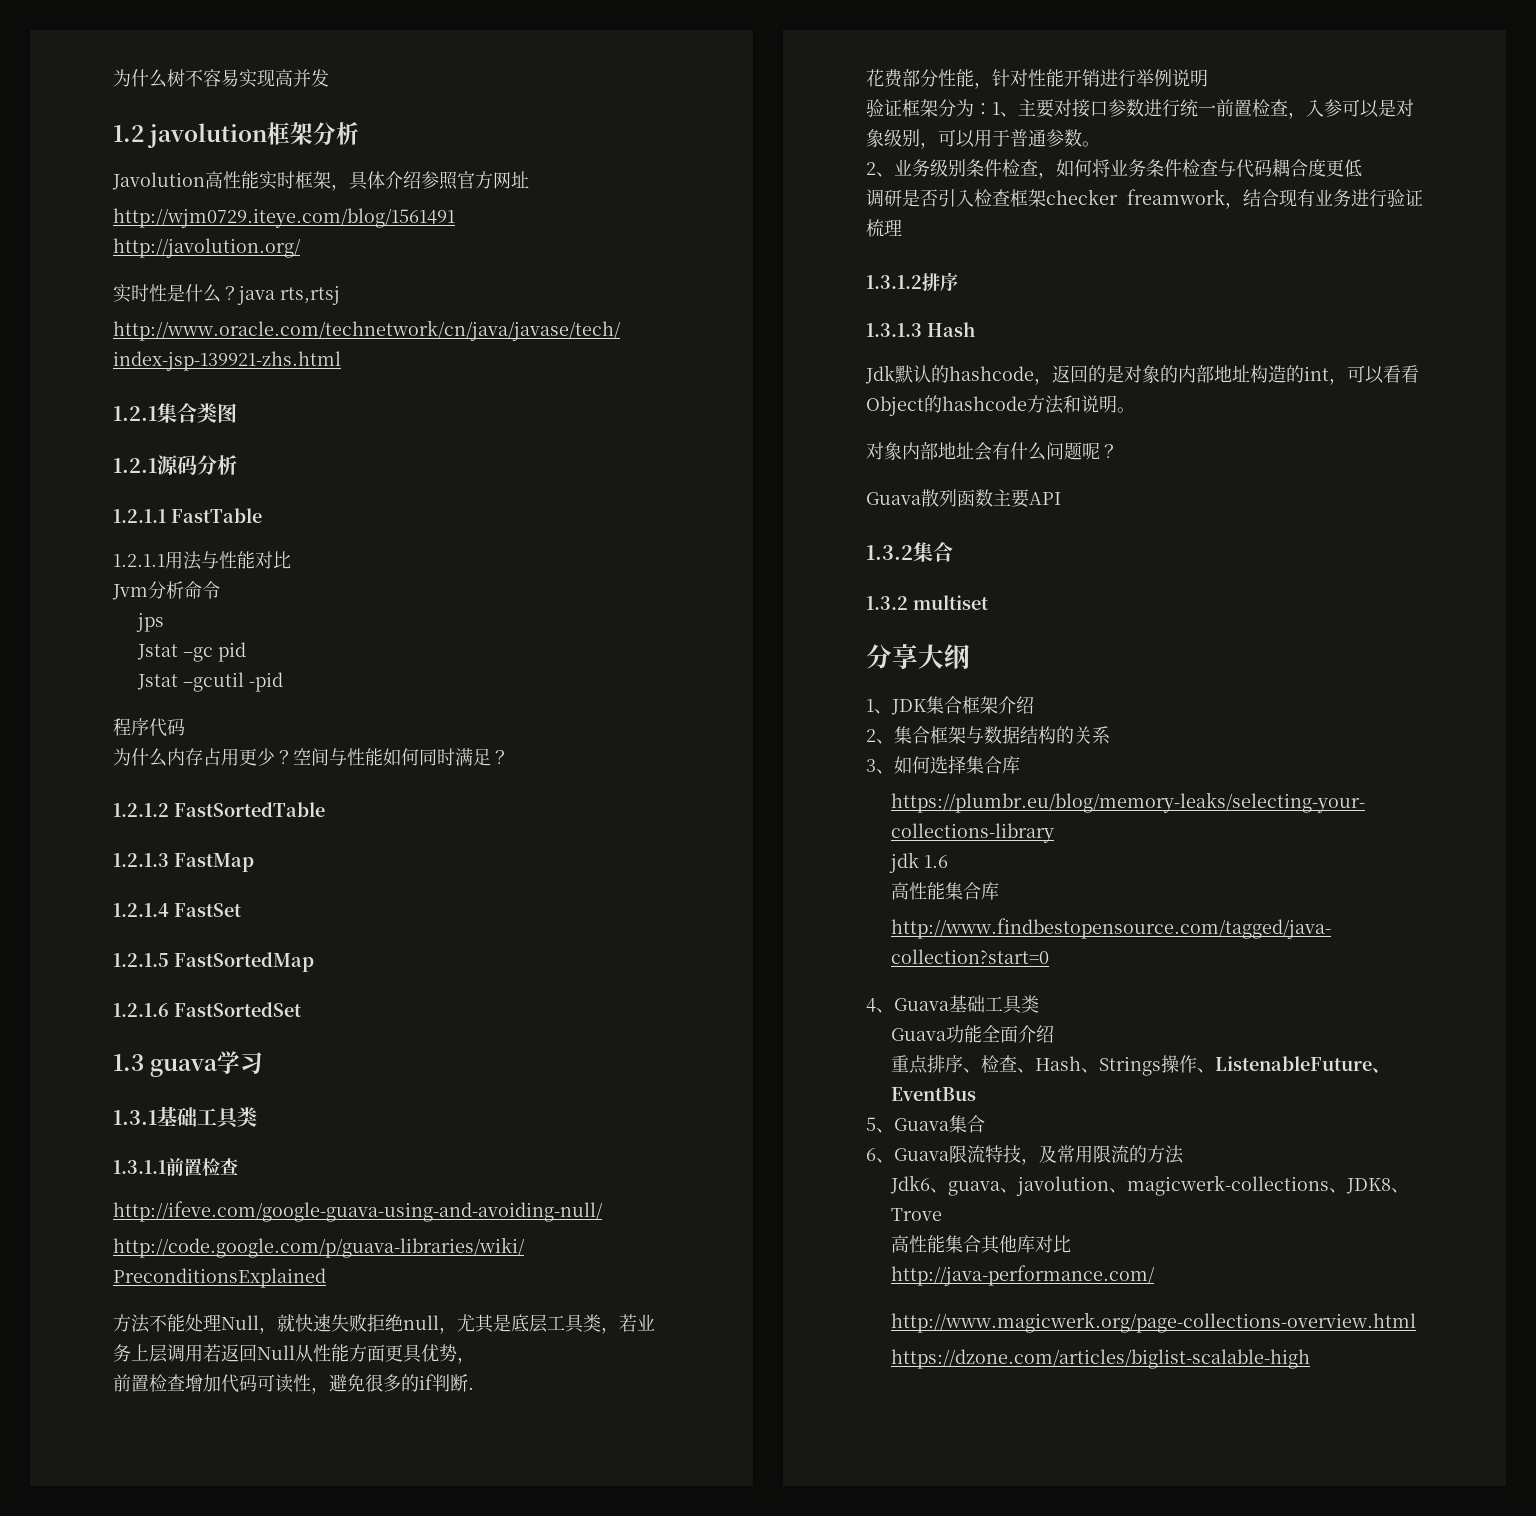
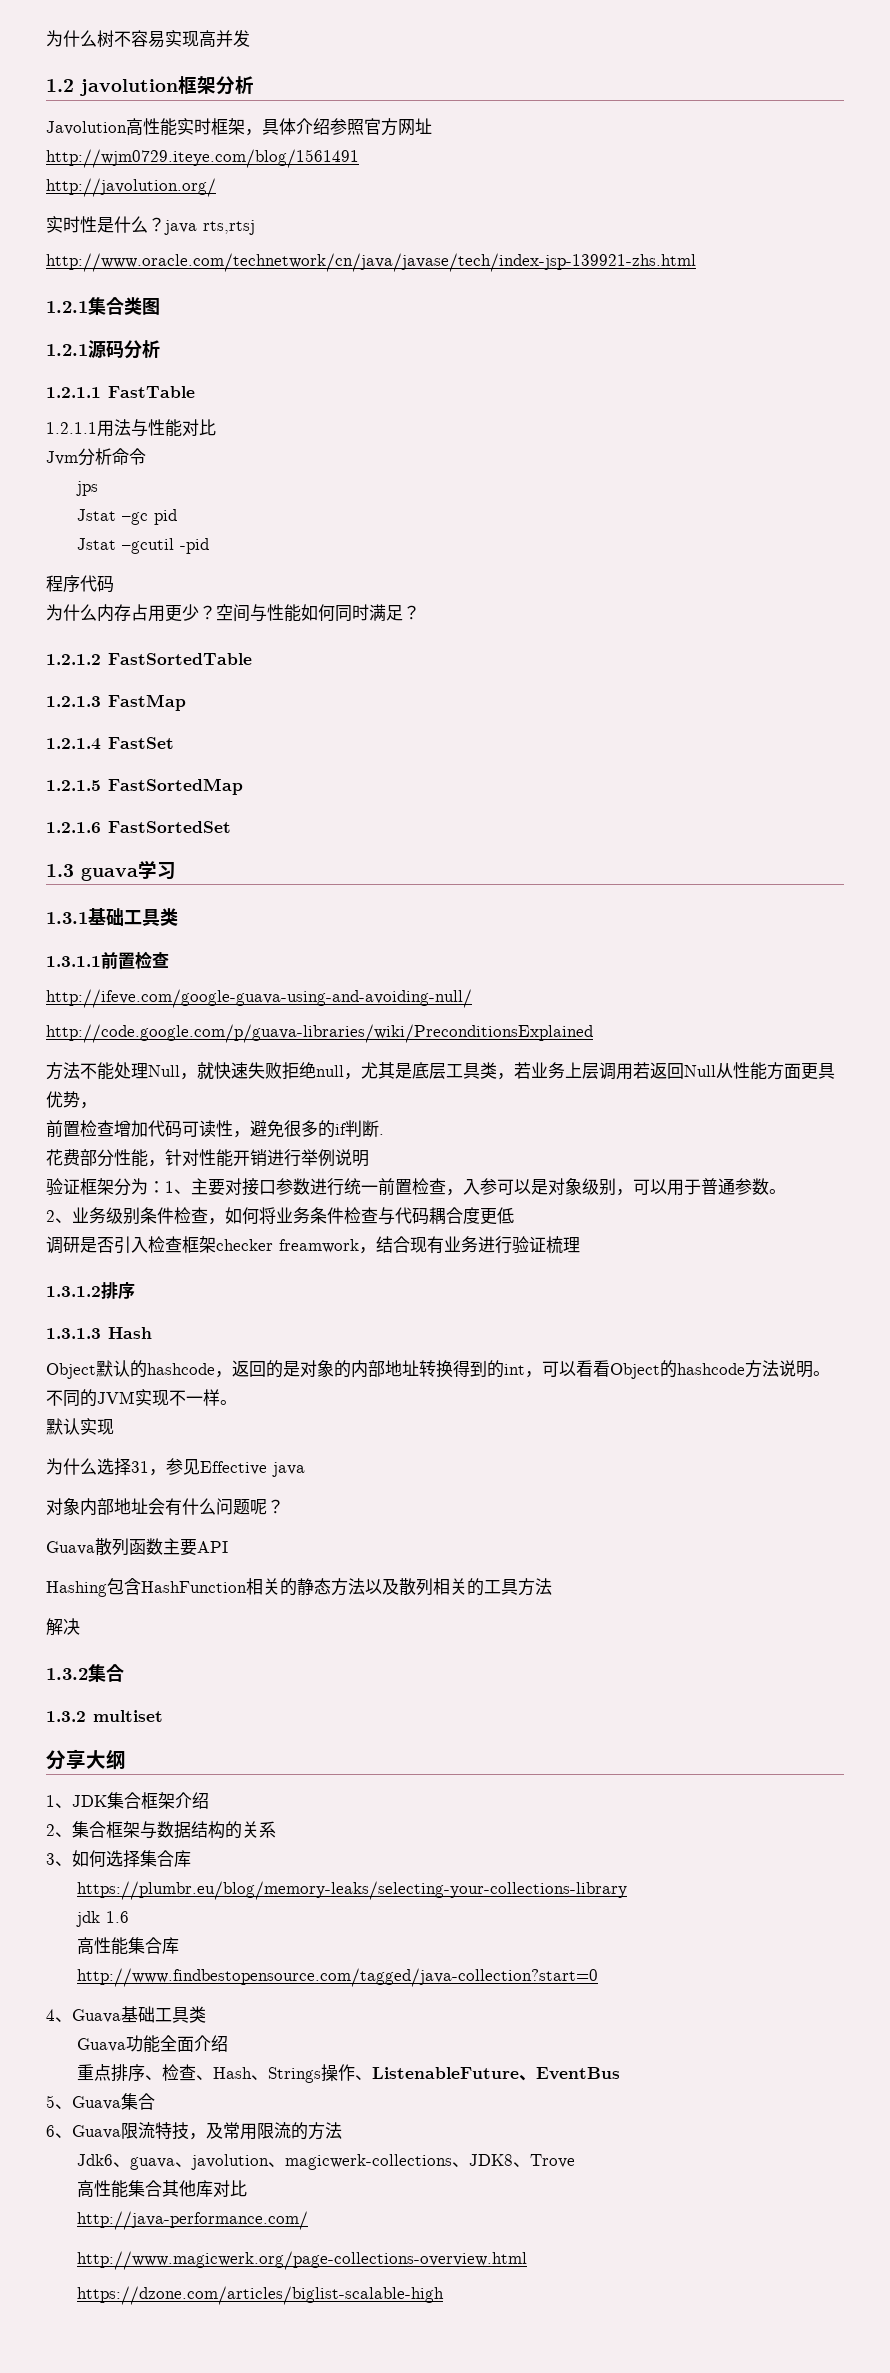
[865,365,895,384] Jdk -> [46,1363,96,1379] Object
[1250,365,1286,383] 构造 -> [419,1360,487,1378] 转换得到
[1063,395,1081,413] 和 -> (779, 1368) none
(1135, 410) none -> [46,1389,237,1407] [46,1418,114,1435] [46,1458,305,1477] 不同的JVM实现不一样。 // 默认实现 // 为什么选择31，参见Effective java
(1061, 498) none -> [46,1578,552,1597] [46,1618,80,1636] // Hashing包含HashFunction相关的静态方法以及散列相关的工具方法 // 解决

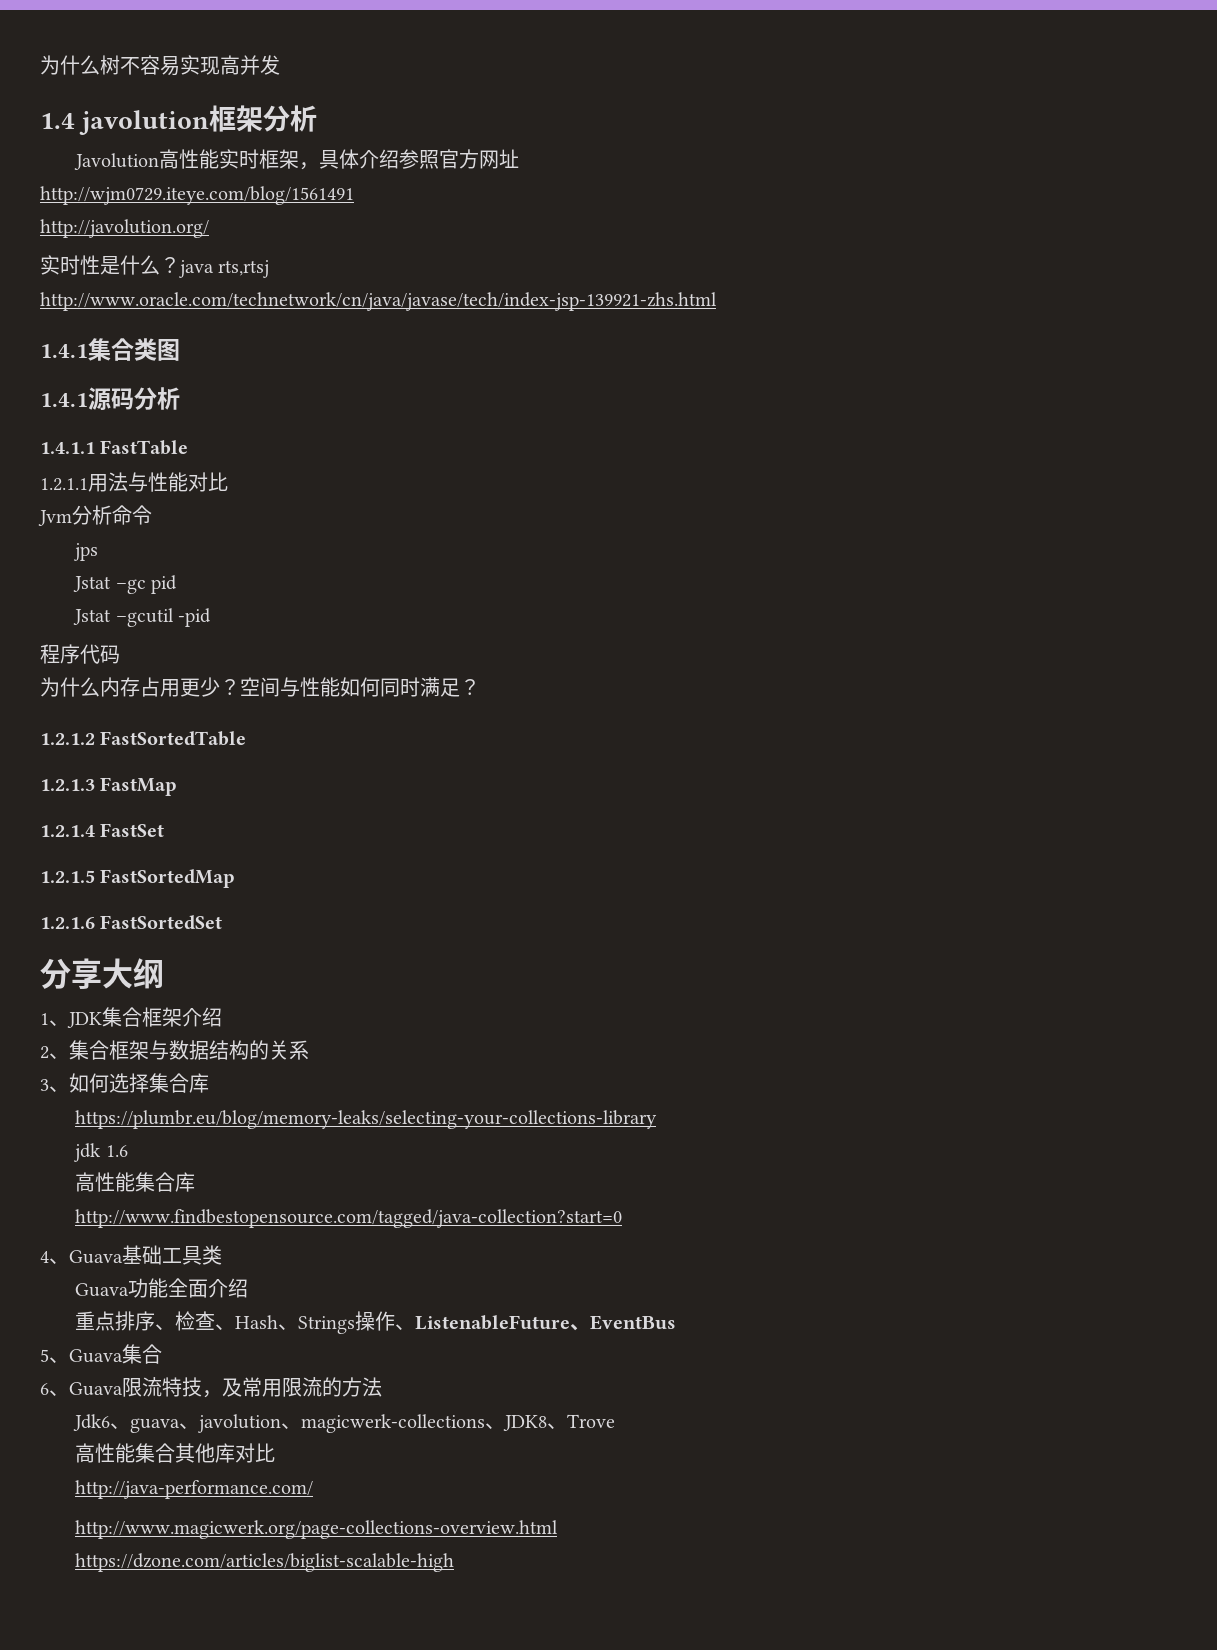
[46,79,74,92] 1.2 -> [40,113,75,129] 1.4
[46,301,88,313] 1.2.1 -> [40,344,88,358] 1.4.1
[46,344,88,356] 1.2.1 -> [40,393,88,407] 1.4.1
[46,387,101,398] 1.2.1.1 -> [40,442,95,454] 1.4.1.1
[46,860,176,881] [46,908,178,926] [46,951,169,970] [46,989,472,1008] [46,1024,593,1043] [46,1062,835,1080] [46,1091,97,1109] [46,1120,384,1138] [46,1149,369,1167] [46,1178,786,1196] [46,1207,514,1225] [46,1236,580,1254] [46,1282,135,1299] [46,1327,152,1339] [46,1360,830,1379] [46,1389,237,1407] [46,1418,114,1435] [46,1458,305,1477] [46,1498,284,1516] [46,1538,228,1556] [46,1578,552,1597] [46,1618,80,1636] [46,1664,124,1682] [46,1710,163,1722] // 1.3 guava学习 // 1.3.1基础工具类 // 1.3.1.1前置检查 // http://ifeve.com/google-guava-using-and-avoiding-null/ // http://code.google.com/p/guava-libraries/wiki/PreconditionsExplained // 方法不能处理Null，就快速失败拒绝null，尤其是底层工具类，若业务上层调用若返回Null从性能方面更具优势， // 前置检查增加代码可读性，避免很多的if判断. // 花费部分性能，针对性能开销进行举例说明 // 验证框架分为：1、主要对接口参数进行统一前置检查，入参可以是对象级别，可以用于普通参数。 // 2、业务级别条件检查，如何将业务条件检查与代码耦合度更低 // 调研是否引入检查框架checker freamwork，结合现有业务进行验证梳理 // 1.3.1.2排序 // 1.3.1.3 Hash // Object默认的hashcode，返回的是对象的内部地址转换得到的int，可以看看Object的hashcode方法说明。不同的JVM实现不一样。 // 默认实现 // 为什么选择31，参见Effective java // 对象内部地址会有什么问题呢？ // Guava散列函数主要API // Hashing包含HashFunction相关的静态方法以及散列相关的工具方法 // 解决 // 1.3.2集合 // 1.3.2 multiset -> (223, 922) none

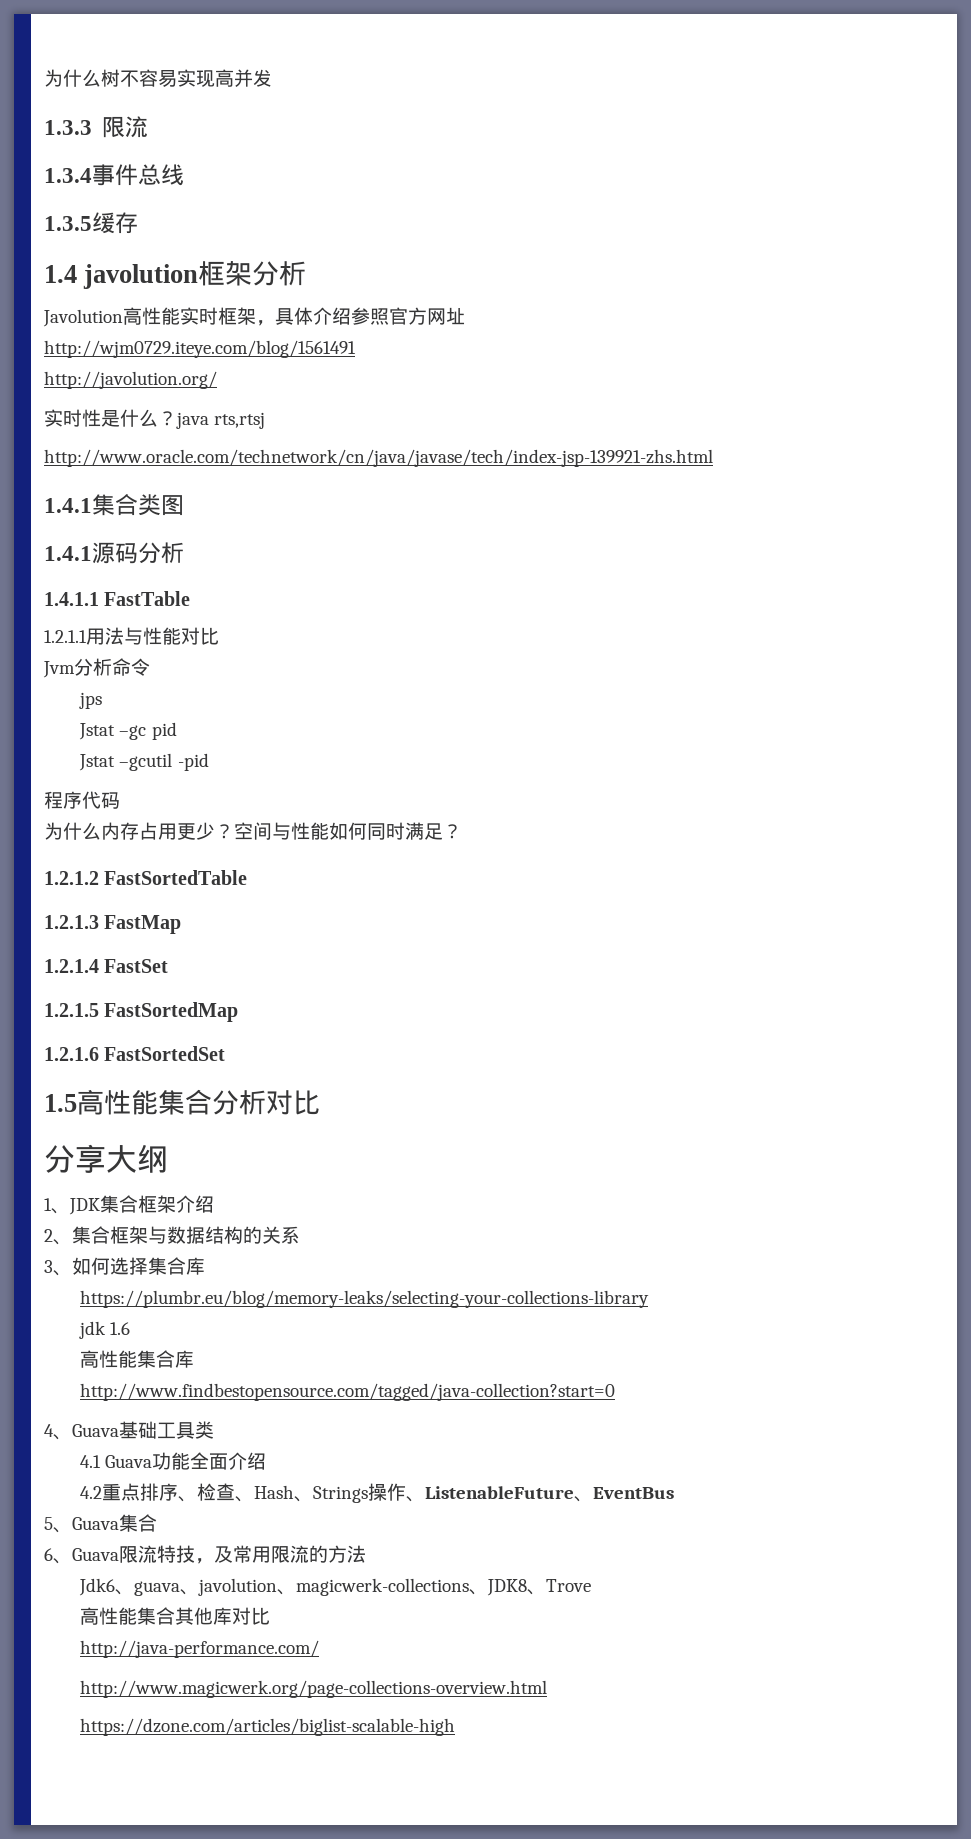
(280, 65) none -> [44,116,148,138] [44,164,184,186] [44,212,138,234] // 1.3.3限流 // 1.3.4事件总线 // 1.3.5缓存
(223, 922) none -> [44,1089,320,1115] // 1.5高性能集合分析对比
(222, 1255) none -> [80,1455,102,1468] 4.1
(249, 1288) none -> [80,1486,103,1499] 4.2

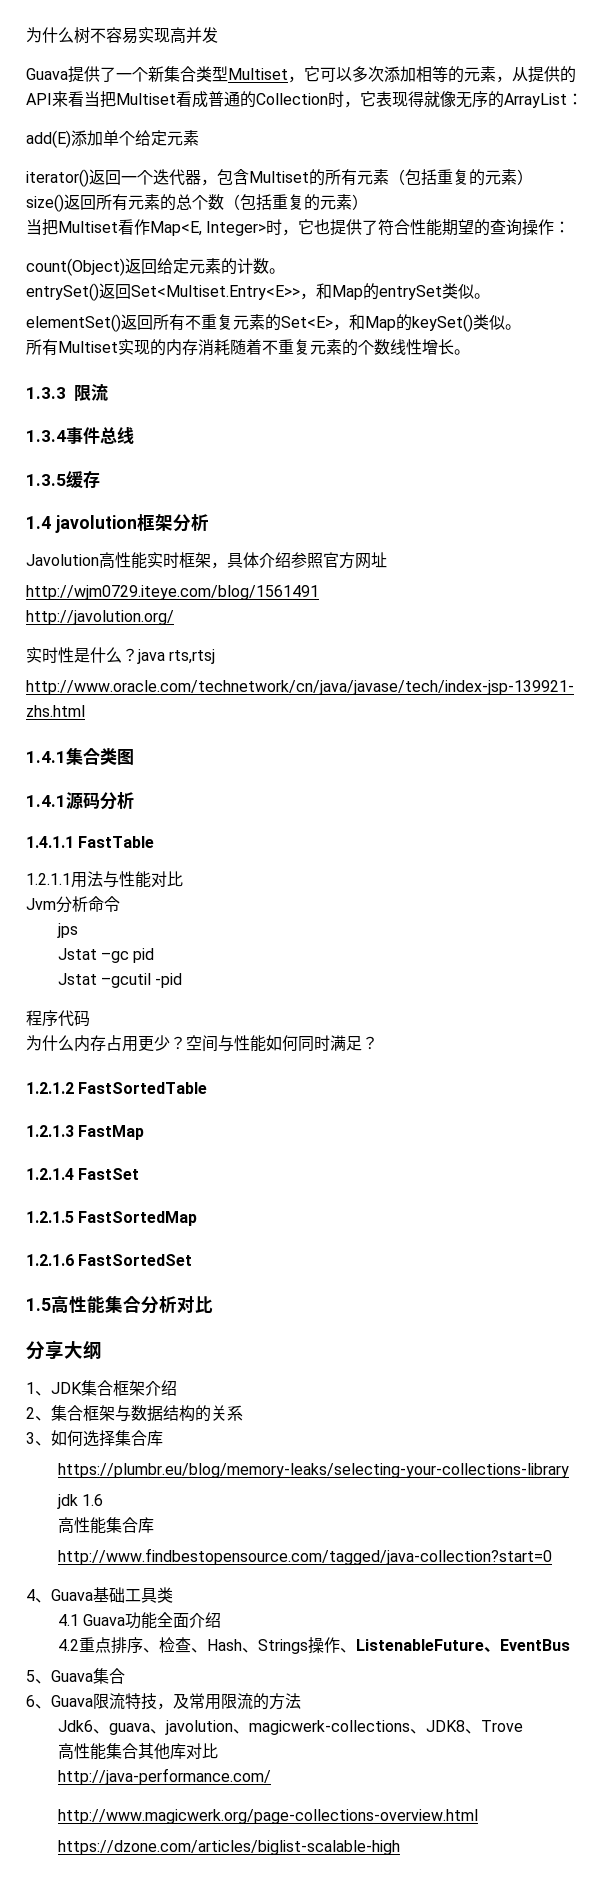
(272, 78) none -> [26,66,576,83] [26,91,583,108] [26,130,199,148] [26,169,533,187] [26,194,368,212] [26,219,571,236] [26,258,285,276] [26,283,490,301] [26,314,521,332] [26,339,470,356] // Guava提供了一个新集合类型Multiset，它可以多次添加相等的元素，从提供的API来看当把Multiset看成普通的Collection时，它表现得就像无序的ArrayList： // add(E)添加单个给定元素 // iterator()返回一个迭代器，包含Multiset的所有元素（包括重复的元素） // size()返回所有元素的总个数（包括重复的元素） // 当把Multiset看作Map<E, Integer>时，它也提供了符合性能期望的查询操作： // count(Object)返回给定元素的计数。 // entrySet()返回Set<Multiset.Entry<E>>，和Map的entrySet类似。 // elementSet()返回所有不重复元素的Set<E>，和Map的keySet()类似。 // 所有Multiset实现的内存消耗随着不重复元素的个数线性增长。

